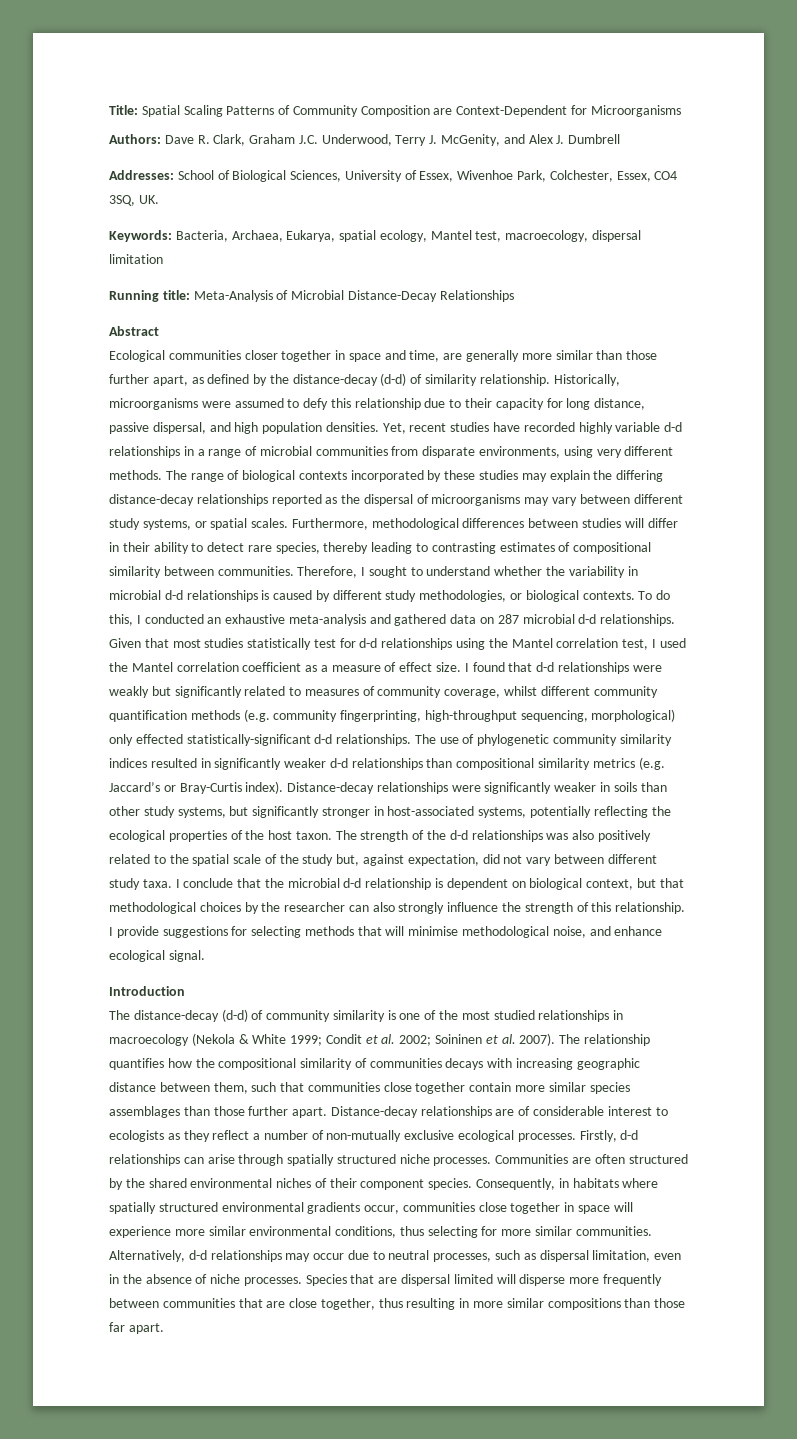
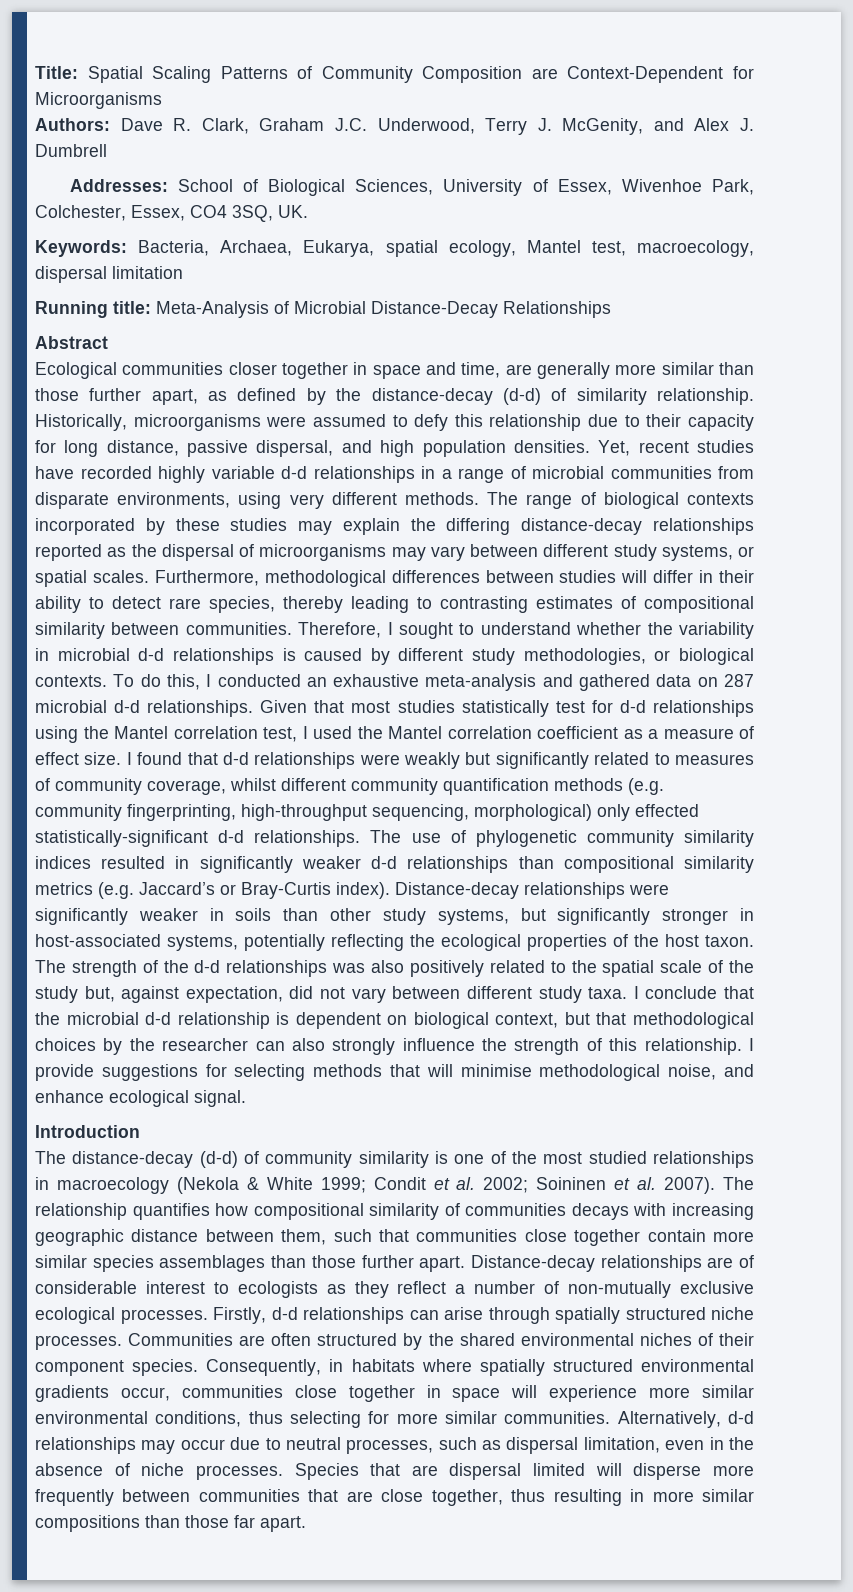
[195,1058,215,1068] the -> (249, 1209) none

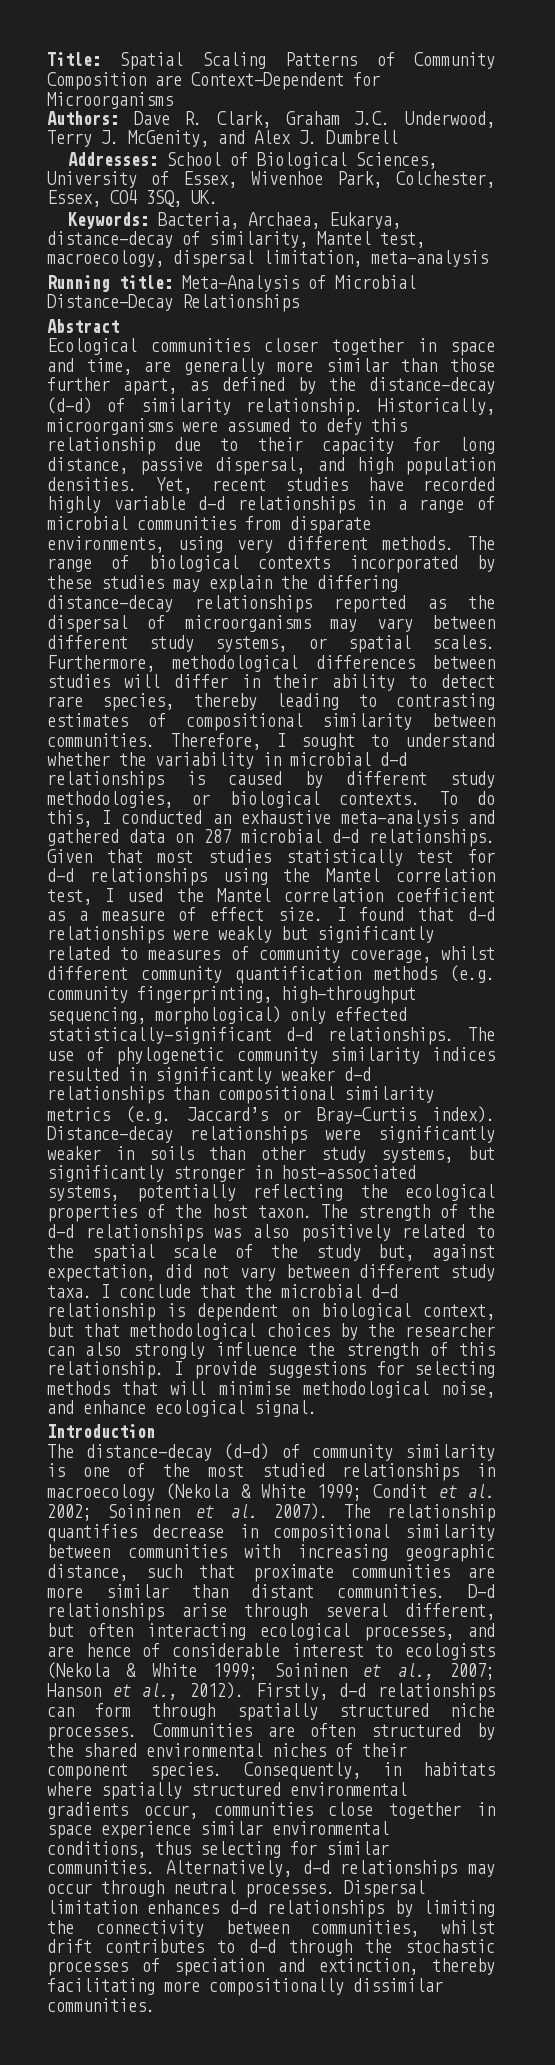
[385,240,516,257] spatial ecology, -> [47,231,308,248] distance-decay of similarity,
[112,266,183,279] limitation -> [263,250,488,267] limitation, meta-analysis
[215,1203,754,1220] [35,1229,754,1246] [35,1255,734,1272] how compositional similarity of communities decays with increasing geographic distance between them, such that communities close together contain more similar species assemblages than those further apart. Distance-decay relationships are -> [152,1524,495,1542] [47,1544,495,1562] [47,1564,495,1582] [47,1584,495,1598] [47,1603,495,1621] [47,1623,495,1641] [47,1643,131,1657] decrease in compositional similarity between communities with increasing geographic distance, such that proximate communities are more similar than distant communities. D-d relationships arise through several different, but often interacting ecological processes, and are hence
[326,1281,755,1298] [35,1307,208,1324] as they reflect a number of non-mutually exclusive ecological processes. -> [47,1662,496,1680] [47,1682,244,1700] (Nekola & White 1999; Soininen et al., 2007; Hanson et al., 2012).
[444,1307,483,1320] arise -> [95,1703,132,1717] form
[511,1385,691,1402] will experience more -> [101,1821,191,1839] experience
[396,1413,438,1424] more -> (317, 1848) none
[230,1437,754,1454] [35,1463,754,1480] [35,1489,754,1506] [35,1515,306,1532] due to neutral processes, such as dispersal limitation, even in the absence of niche processes. Species that are dispersal limited will disperse more frequently between communities that are close together, thus resulting in more similar compositions than those far apart. -> [101,1880,425,1898] [47,1900,495,1918] [47,1920,495,1937] [47,1939,495,1956] [47,1958,495,1976] [47,1978,443,1996] [47,1998,155,2012] through neutral processes. Dispersal limitation enhances d-d relationships by limiting the connectivity between communities, whilst drift contributes to d-d through the stochastic processes of speciation and extinction, thereby facilitating more compositionally dissimilar communities.

